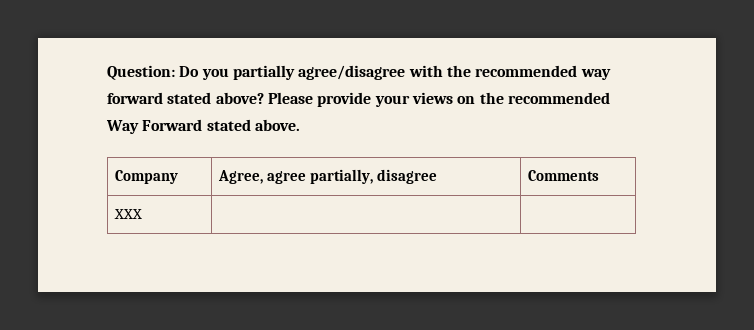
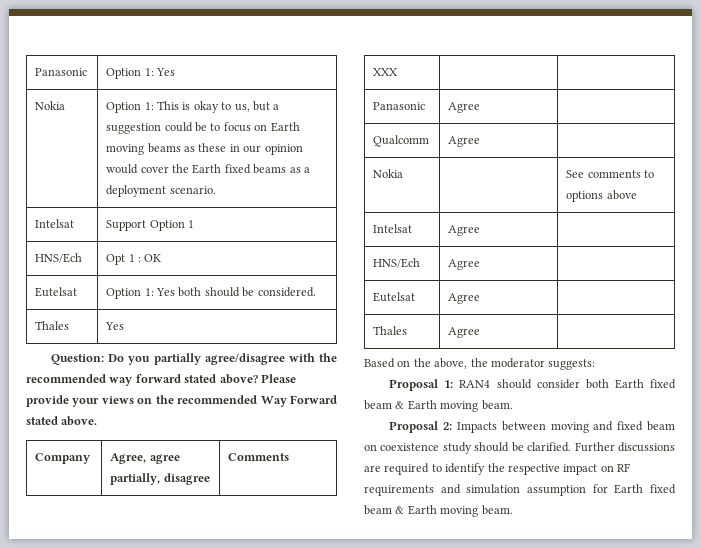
(107, 72) none -> [35,68,88,76] [106,68,175,79] [35,101,66,110] [106,101,280,113] [106,122,300,134] [106,143,303,155] [106,164,310,174] [106,185,216,197] [35,219,75,228] [106,220,194,231] [35,253,83,263] [106,254,162,265] [35,287,78,297] [106,287,316,299] [35,321,70,330] [105,322,125,330] Panasonic | Option 1: Yes // Nokia | Option 1: This is okay to us, but a suggestion could be to focus on Earth moving beams as these in our opinion would cover the Earth fixed beams as a deployment scenario. // Intelsat | Support Option 1 // HNS/Ech | Opt 1 : OK // Eutelsat | Option 1: Yes both should be considered. // Thales | Yes //
(143, 214) none -> [373,102,426,110] [448,102,481,113] [373,135,430,147] [448,136,481,147] [373,169,404,178] [566,170,654,178] [566,190,637,202] [373,224,413,233] [448,225,481,236] [373,258,421,268] [448,259,481,270] [373,292,416,302] [448,293,481,304] [373,326,408,335] [448,327,481,338] [364,358,596,370] [389,379,676,391] [364,400,513,412] [389,421,675,433] [364,442,675,454] [364,463,630,475] [364,484,676,496] [364,505,513,517] // Panasonic | Agree | // Qualcomm | Agree | // Nokia | | See comments to options above // Intelsat | Agree | // HNS/Ech | Agree | // Eutelsat | Agree | // Thales | Agree | // Based on the above, the moderator suggests: // Proposal 1: RAN4 should consider both Earth fixed beam & Earth moving beam. // Proposal 2: Impacts between moving and fixed beam on coexistence study should be clarified. Further discussions are required to identify the respective impact on RF requirements and simulation assumption for Earth fixed beam & Earth moving beam.

